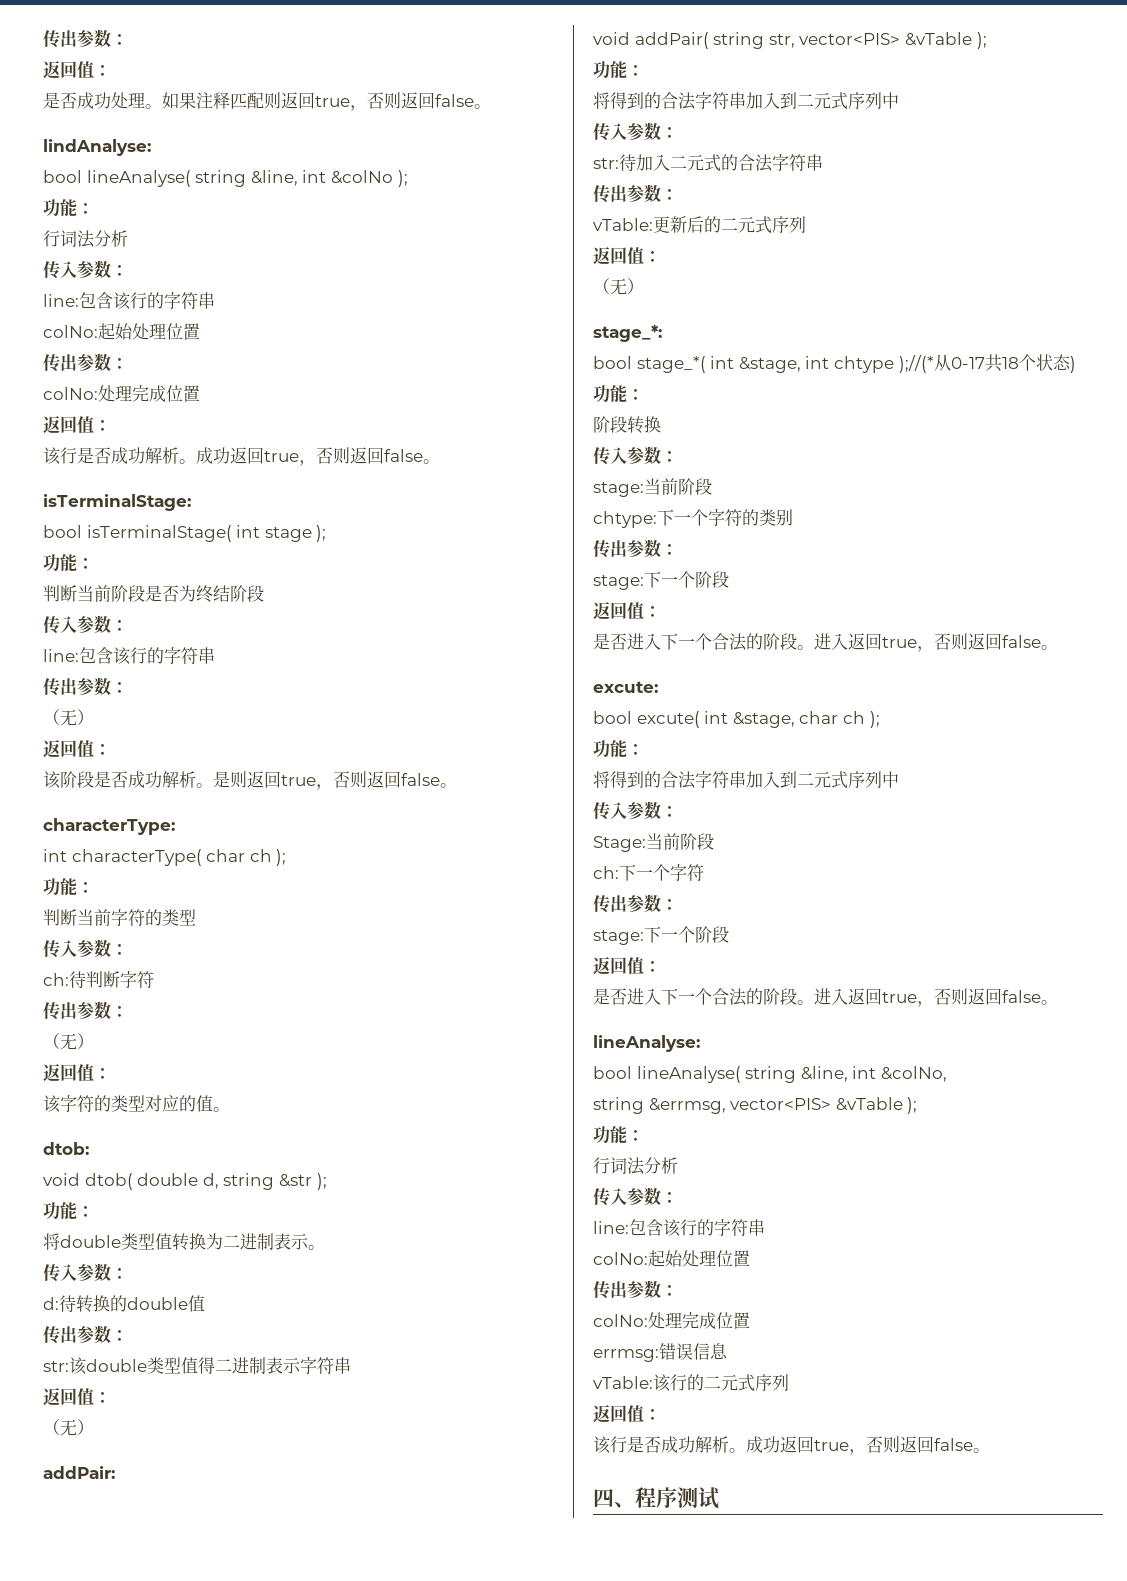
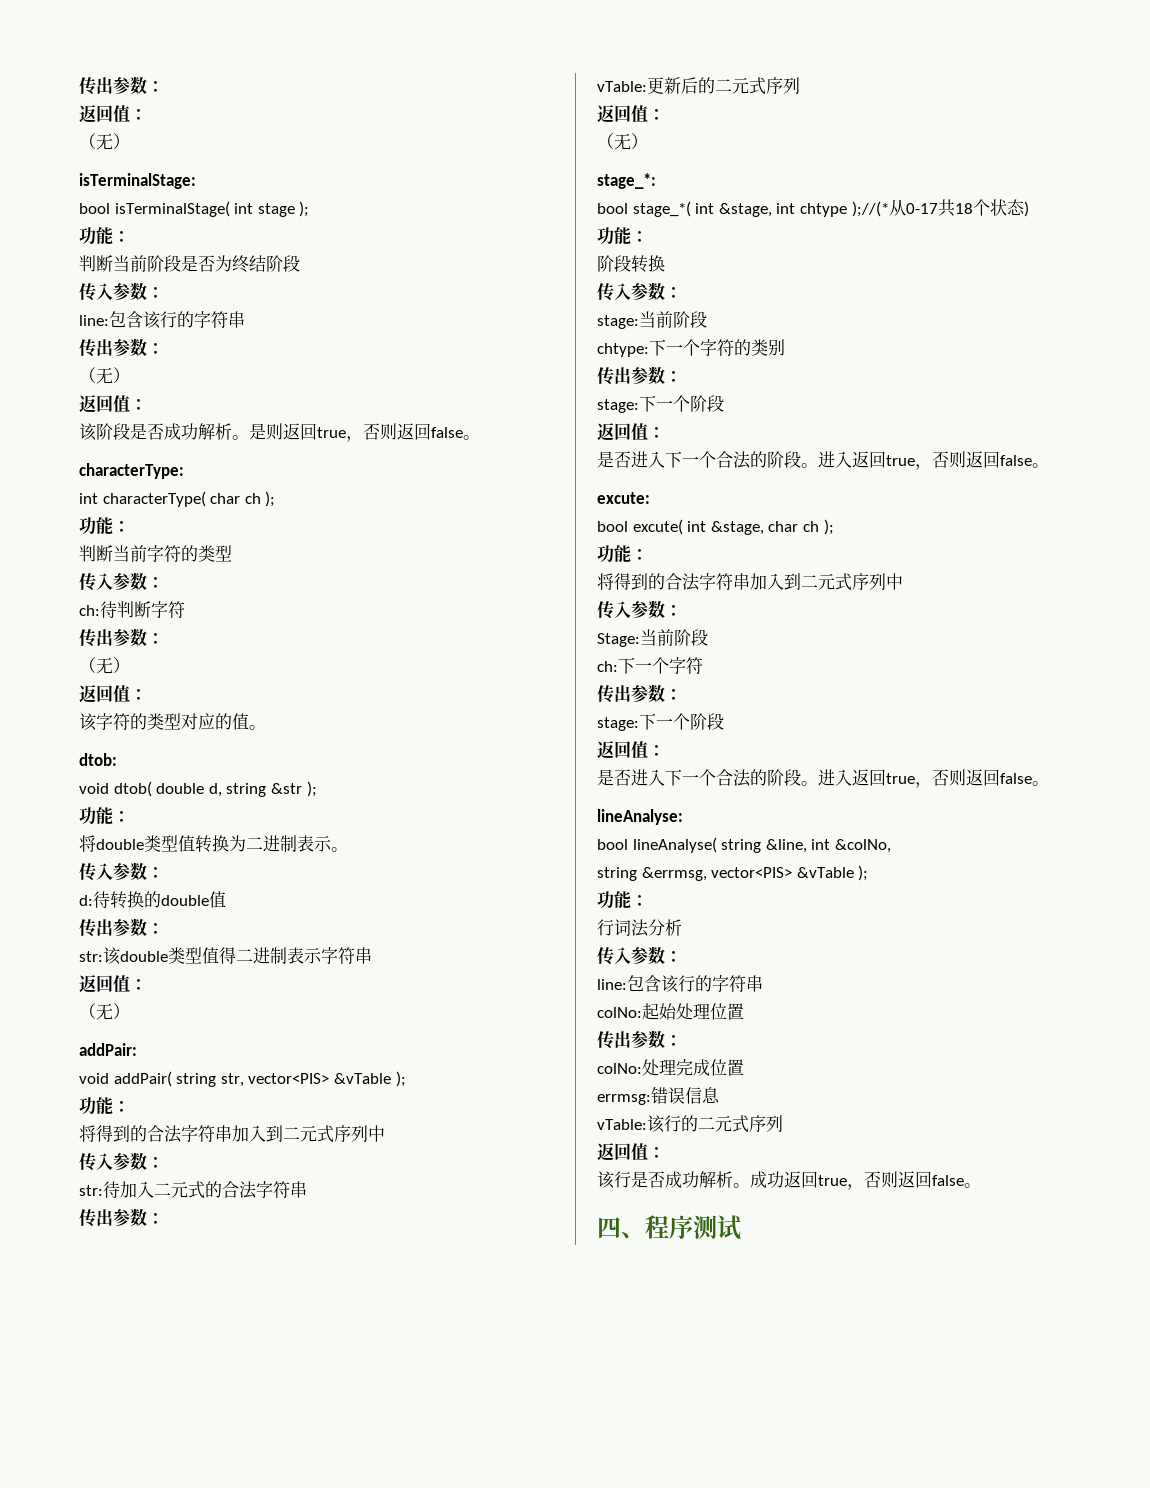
[43,92,491,111] [43,139,151,156] [43,170,408,187] [43,199,94,216] [43,230,128,248] [43,260,128,279] [43,292,215,310] [43,323,200,340] [43,353,128,372] [43,385,200,402] [43,416,111,434] [43,447,440,466] 是否成功处理。如果注释匹配则返回true，否则返回false。 // lindAnalyse: // bool lineAnalyse( string &line, int &colNo ); // 功能： // 行词法分析 // 传入参数： // line:包含该行的字符串 // colNo:起始处理位置 // 传出参数： // colNo:处理完成位置 // 返回值： // 该行是否成功解析。成功返回true，否则返回false。 -> [79,133,130,150] （无）

